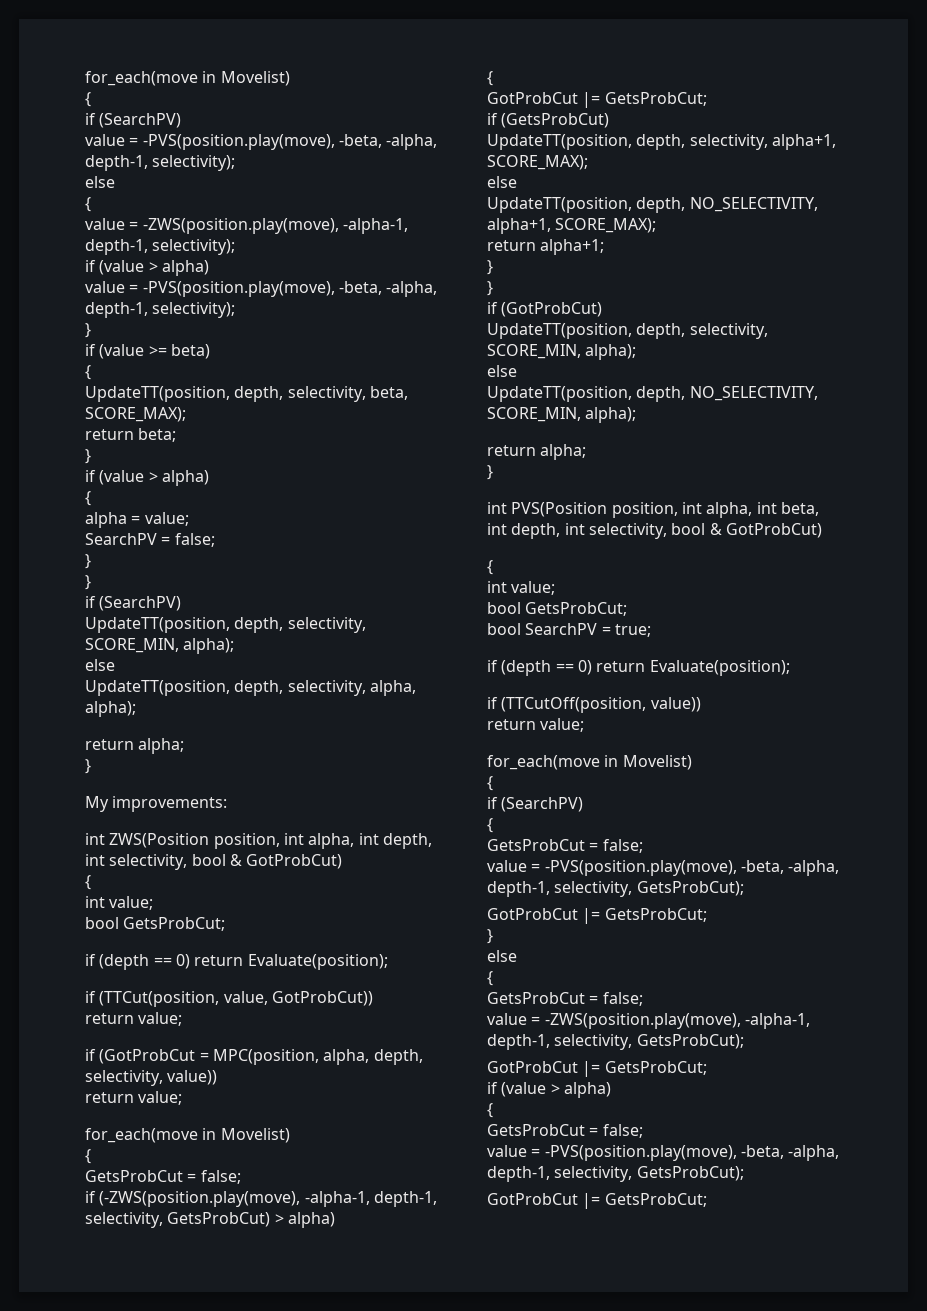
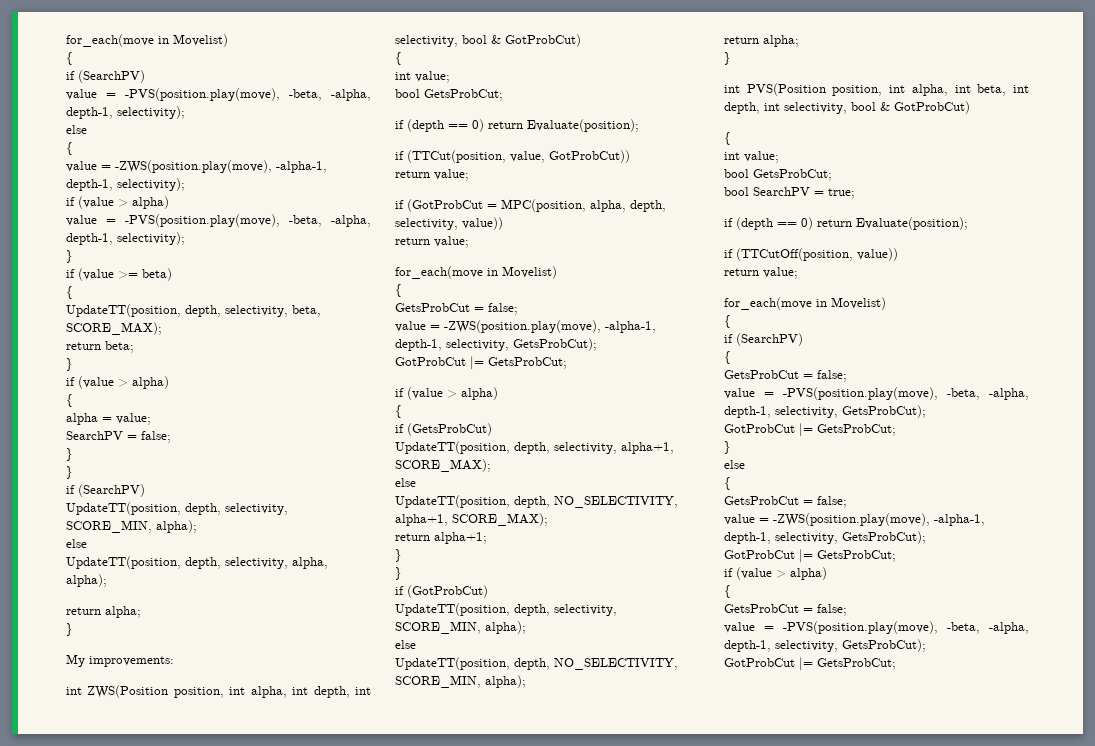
[85,1191,437,1207] [85,1212,335,1228] [487,71,493,86] [487,92,707,108] if (-ZWS(position.play(move), -alpha-1, depth-1, selectivity, GetsProbCut) > alpha) // { // GotProbCut |= GetsProbCut; -> [395,320,656,333] [395,338,597,351] [395,356,567,370] [395,387,498,400] [395,405,402,418] value = -ZWS(position.play(move), -alpha-1, depth-1, selectivity, GetsProbCut); // GotProbCut |= GetsProbCut; // if (value > alpha) // {

